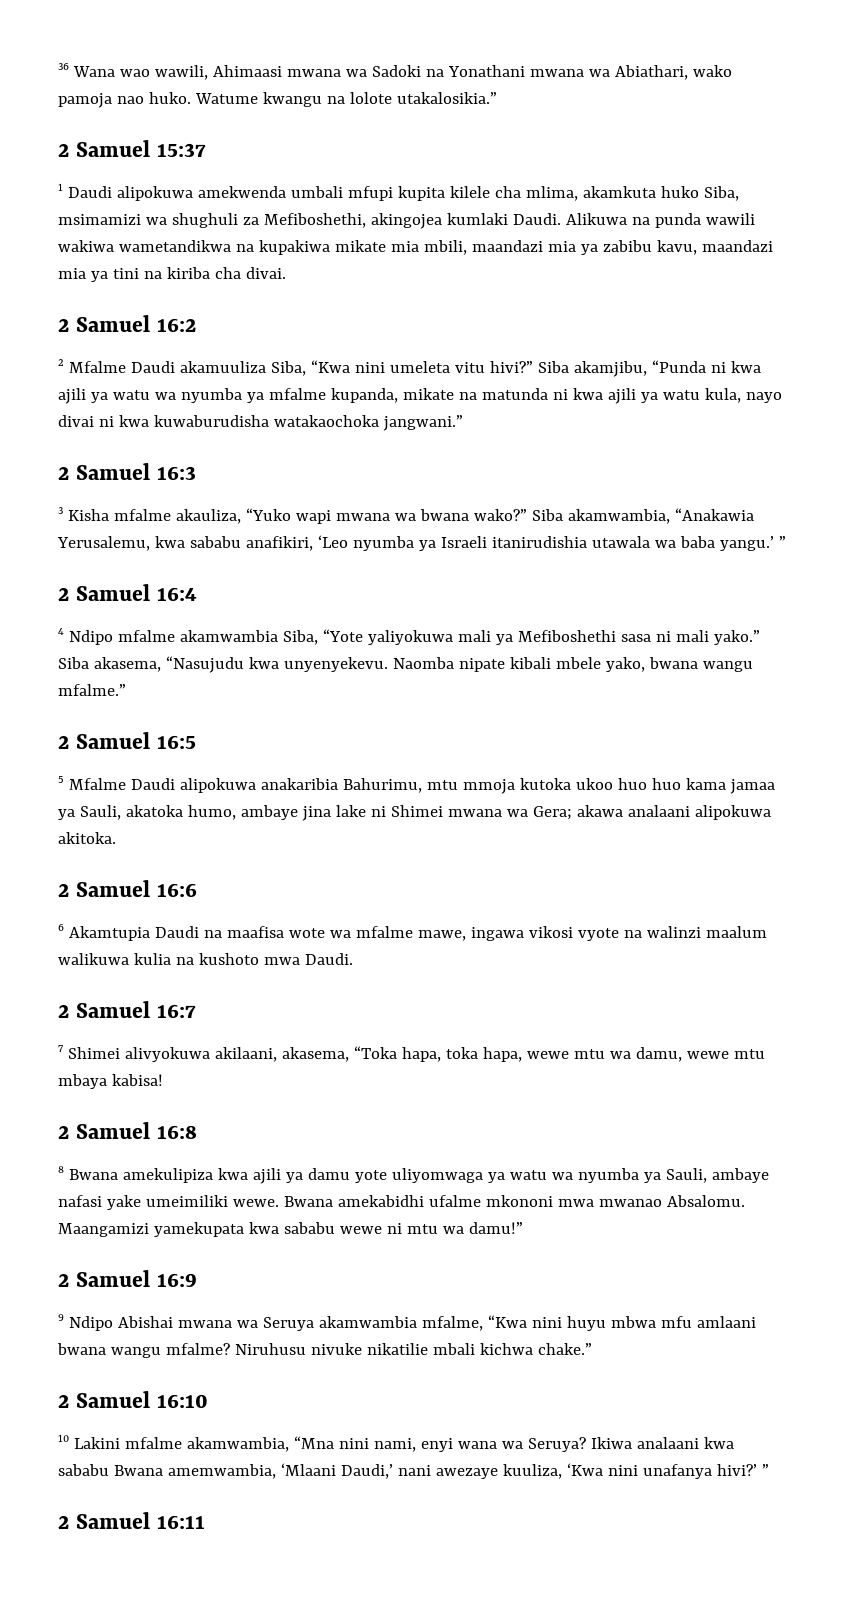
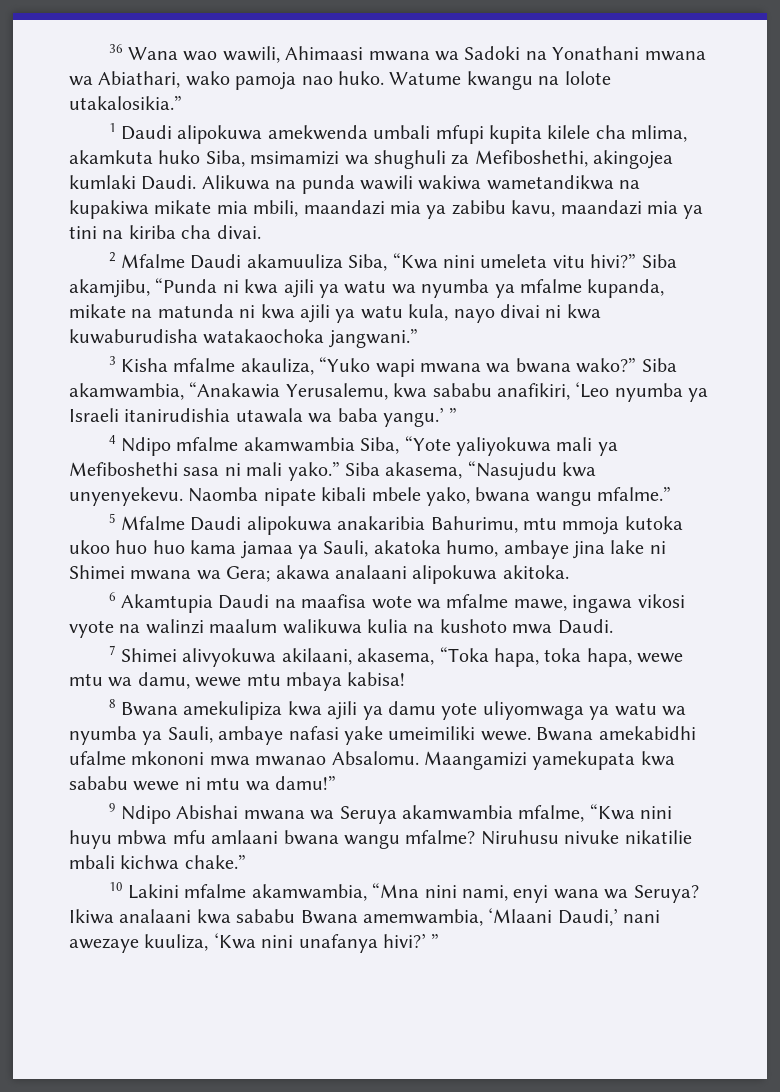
[58,140,206,157] // 2 Samuel 15:37 -> (182, 102) none
[58,315,196,332] // 2 Samuel 16:2 -> (261, 232) none
[58,463,196,480] // 2 Samuel 16:3 -> (418, 338) none
[58,584,197,601] // 2 Samuel 16:4 -> (458, 414) none
[58,732,196,749] // 2 Samuel 16:5 -> (672, 493) none
[58,880,197,897] // 2 Samuel 16:6 -> (569, 572) none
[58,1001,196,1018] // 2 Samuel 16:7 -> (613, 626) none
[58,1122,197,1139] // 2 Samuel 16:8 -> (406, 679) none
[58,1270,197,1287] // 2 Samuel 16:9 -> (336, 782) none
[58,1391,208,1408] // 2 Samuel 16:10 -> (246, 861) none
[58,1512,205,1529] // 2 Samuel 16:11 -> (440, 940) none

